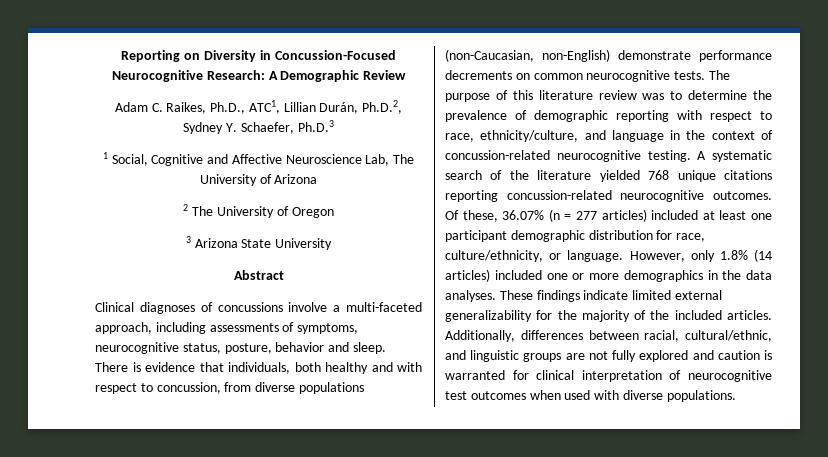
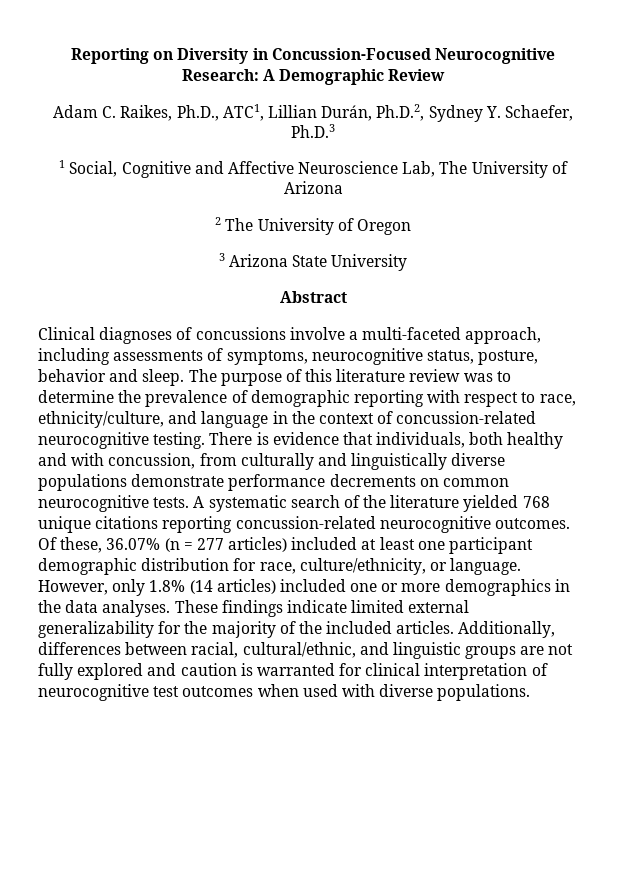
[95,362,422,374] [95,382,364,394] [445,49,772,62] [445,70,706,82] There is evidence that individuals, both healthy and with respect to concussion, from diverse populations (non-Caucasian, non-English) demonstrate performance decrements on common neurocognitive tests. -> (185, 377) none
(691, 156) none -> [209,432,564,449] [38,453,506,470] [38,474,509,491] [38,495,190,512] There is evidence that individuals, both healthy and with concussion, from culturally and linguistically diverse populations demonstrate performance decrements on common neurocognitive tests.

